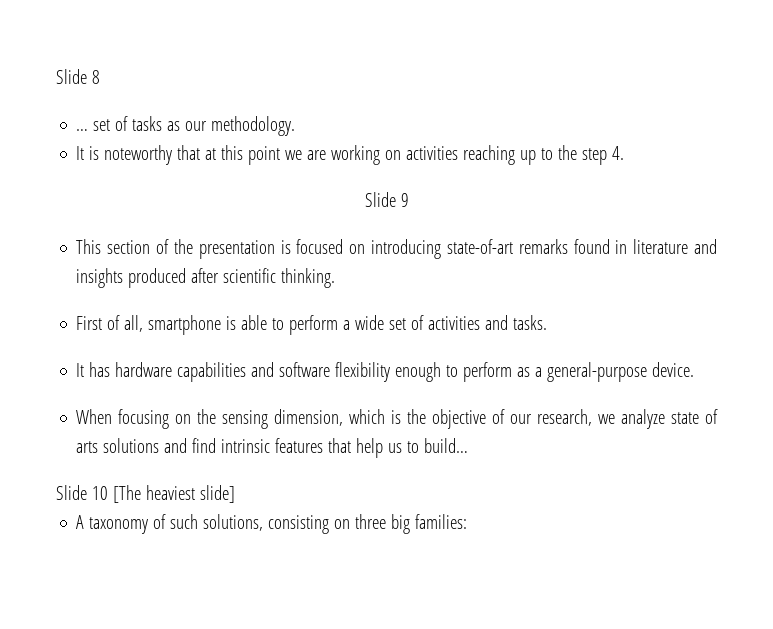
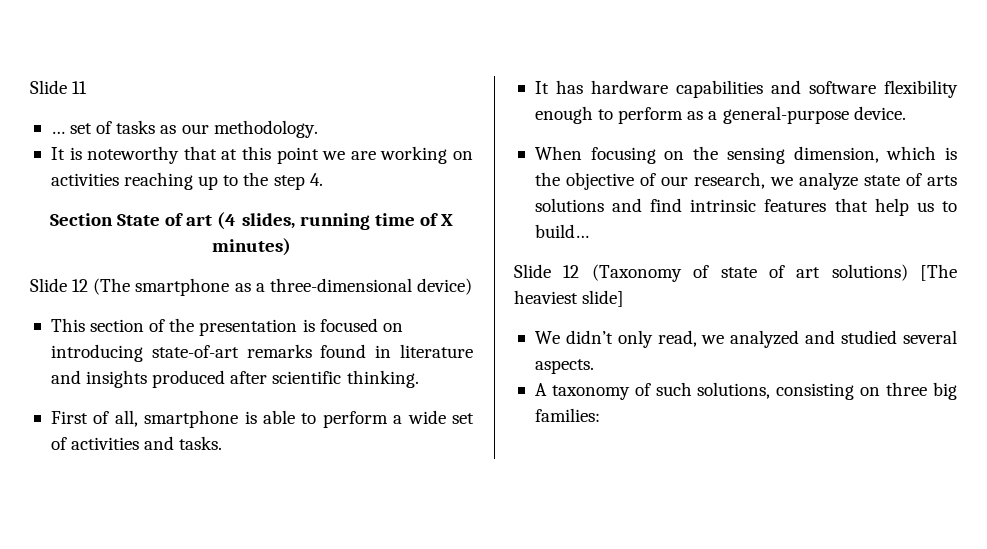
[56,69,100,84] Slide 8 -> [30,80,88,94] Slide 11
[364,192,409,207] Slide 9 -> [49,212,454,230] [212,238,291,256] [30,278,472,296] Section State of art (4 slides, running time of X minutes) // Slide 12 (The smartphone as a three-dimensional device)
[91,485,235,503] 10 [The heaviest slide] -> [563,264,957,282] [514,290,625,307] [534,330,957,348] [534,359,594,374] 12 (Taxonomy of state of art solutions) [The heaviest slide] // We didn’t only read, we analyzed and studied several aspects.

